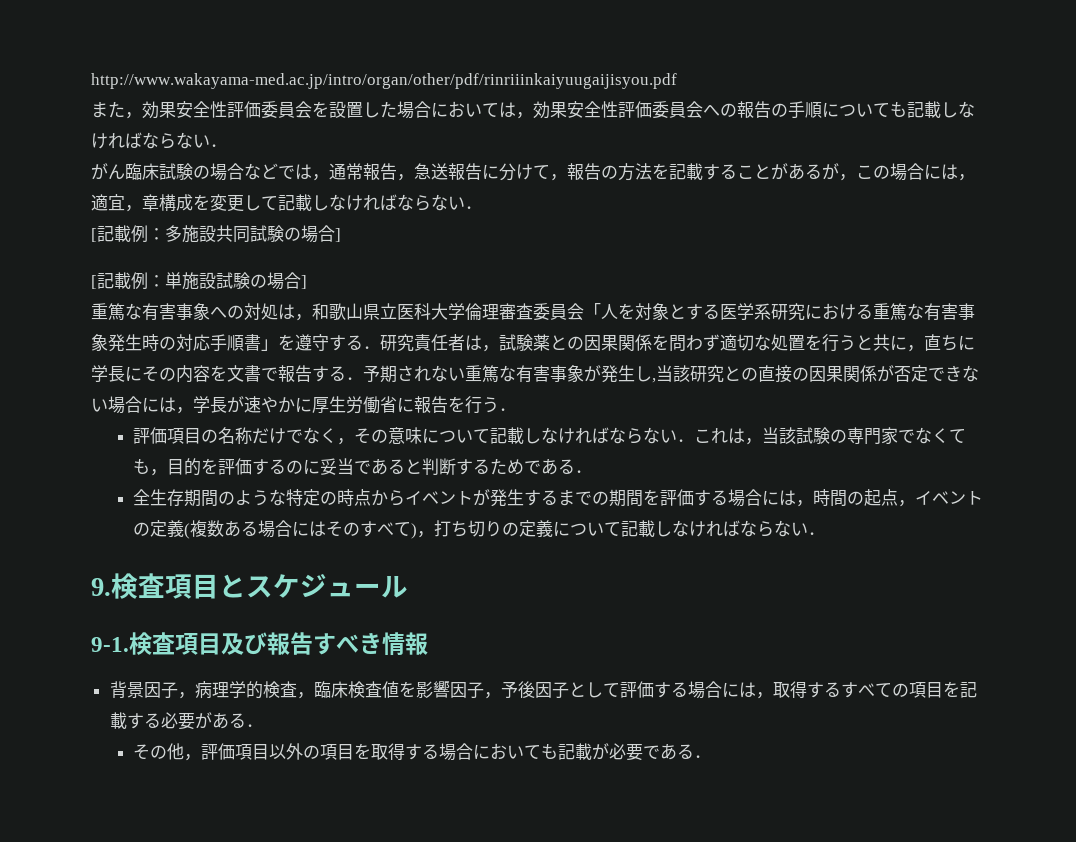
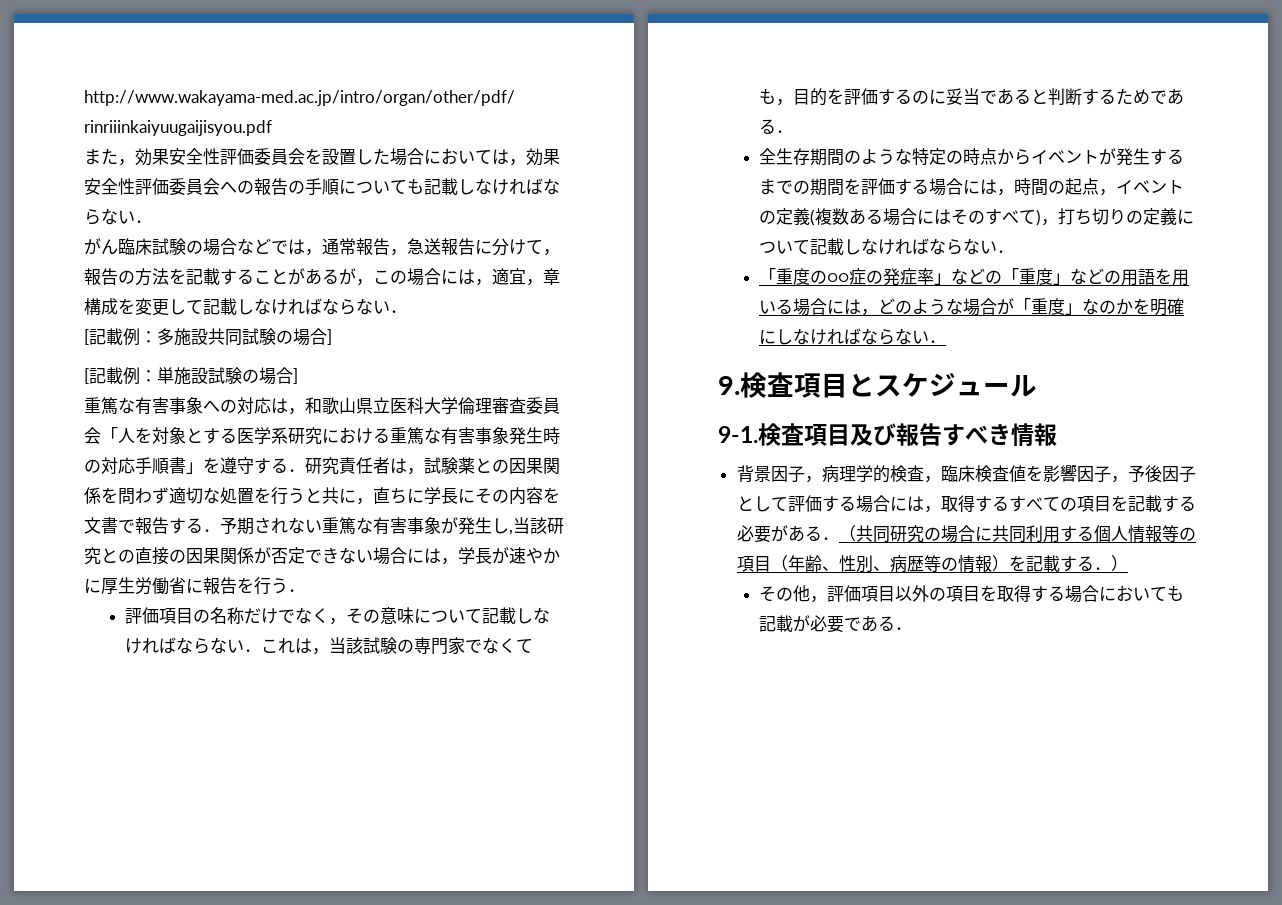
[261,303,278,320] 処 -> [254,397,271,414] 応
(826, 533) none -> [759,268,1190,286] [759,298,1185,316] [759,328,947,345] // 「重度の○○症の発症率」などの「重度」などの用語を用いる場合には，どのような場合が「重度」なのかを明確にしなければならない．
(263, 725) none -> [838,525,1196,543] [736,555,1128,573] （共同研究の場合に共同利用する個人情報等の項目（年齢、性別、病歴等の情報）を記載する．）

